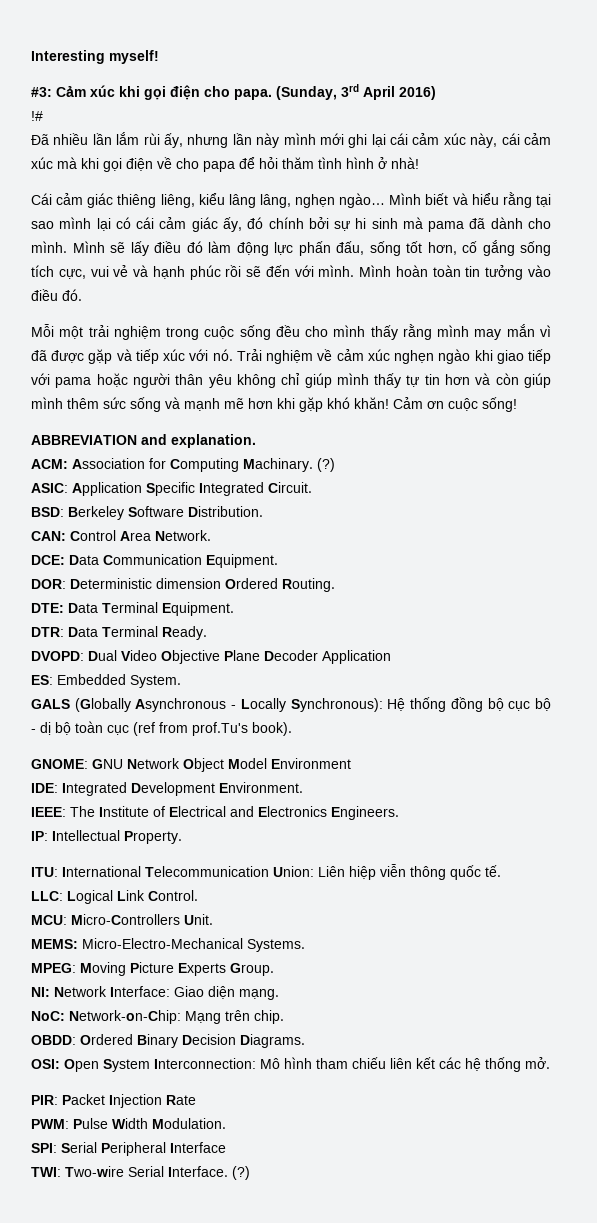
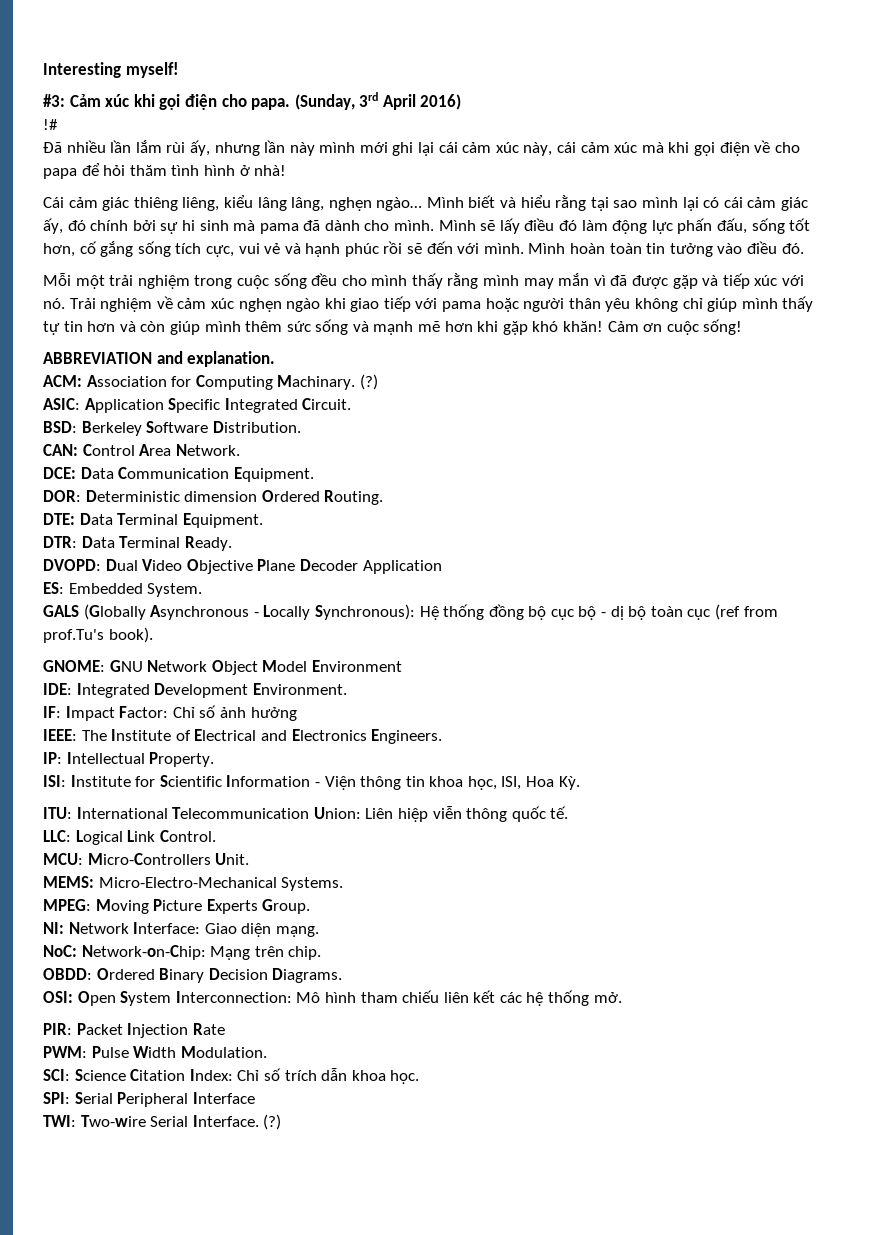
(303, 787) none -> [43,705,297,721] // IF: Impact Factor: Chỉ số ảnh hưởng
(182, 837) none -> [43,775,580,790] // ISI: Institute for Scientific Information - Viện thông tin khoa học, ISI, Hoa Kỳ.
(226, 1123) none -> [43,1068,420,1084] // SCI: Science Citation Index: Chỉ số trích dẫn khoa học.

